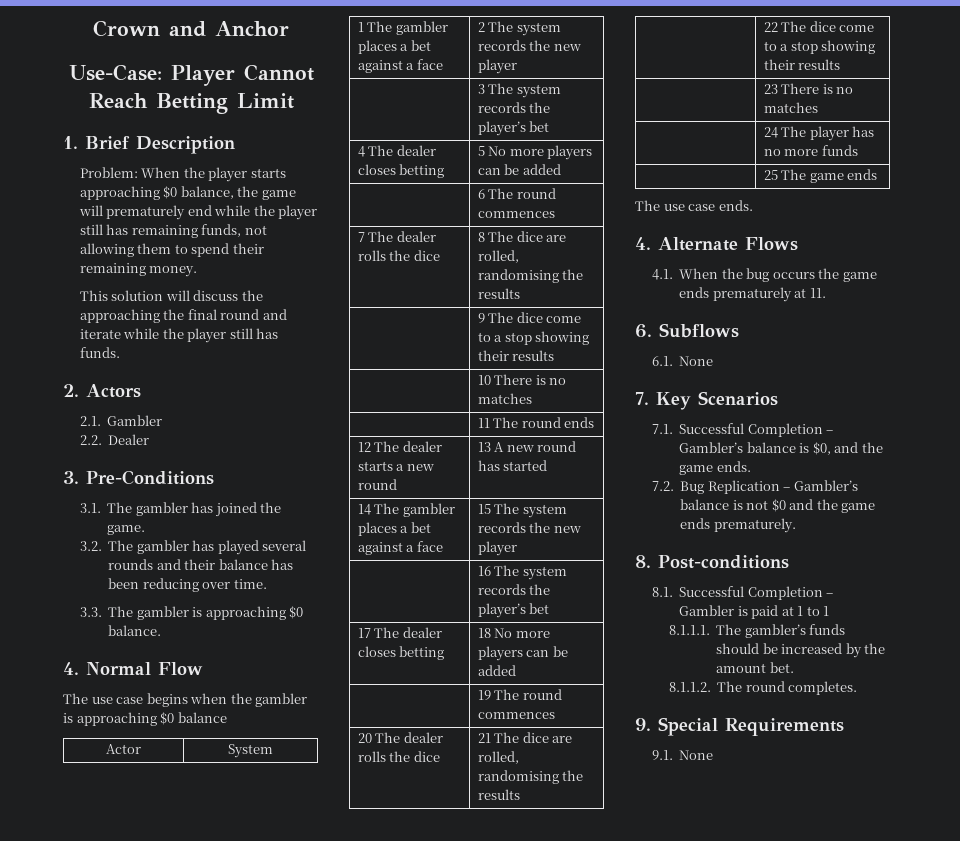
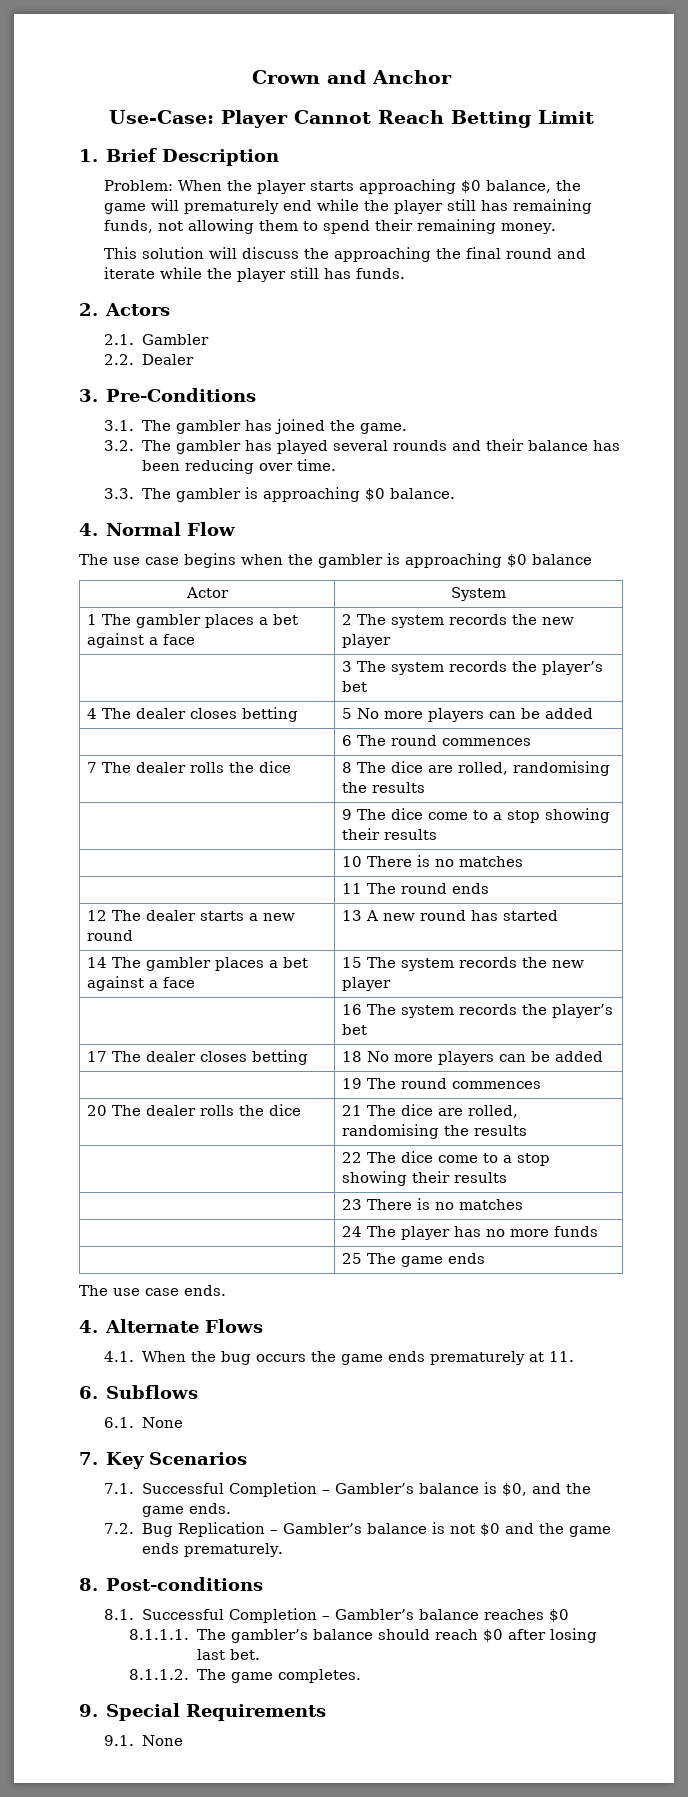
[679,605,830,619] [668,624,846,638] [716,643,886,658] [716,663,767,673] Gambler is paid at 1 to 1 // 8.1.1.1. The gambler’s funds should be increased by the amount -> [334,1609,569,1622] [129,1628,597,1643] [196,1649,225,1660] Gambler’s balance reaches $0 // 8.1.1.1. The gambler’s balance should reach $0 after losing last
[745,681,785,692] round -> [230,1672,273,1683] game

